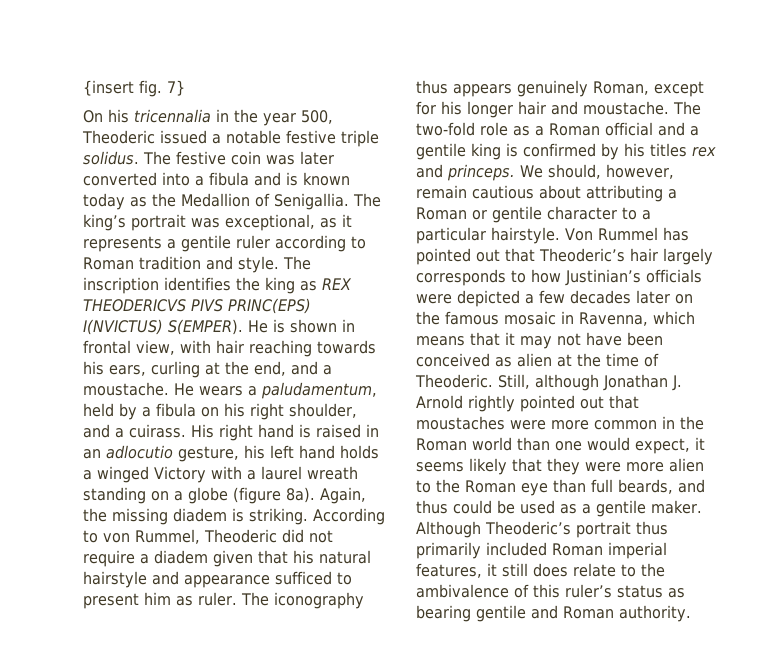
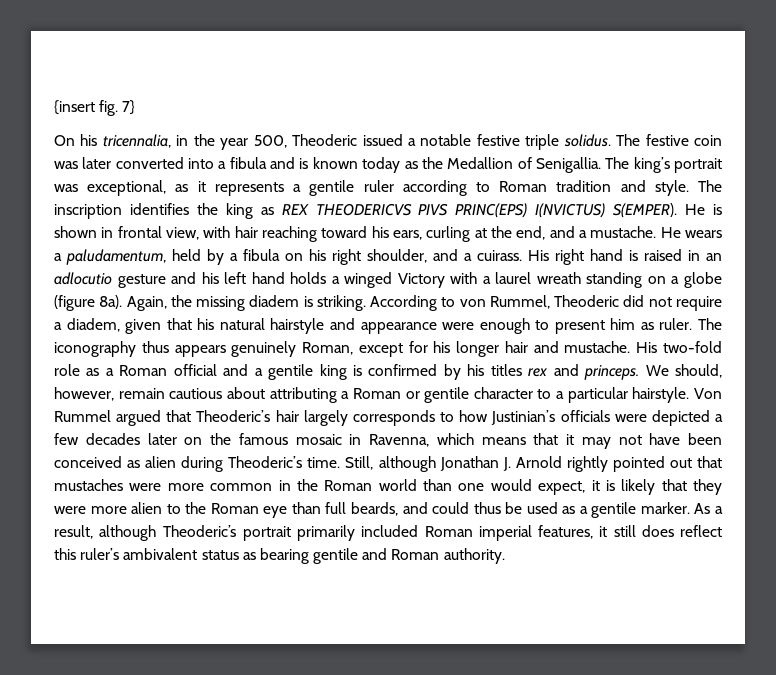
[134,109,211,123] tricennalia -> [102,134,171,148] tricennalia,
[317,340,376,354] towards -> [321,226,368,238] toward
[83,382,169,396] moustache. -> [590,226,657,238] mustache.
[178,446,239,462] gesture, -> [117,272,197,288] gesture and
[154,550,208,564] diadem -> [66,318,120,332] diadem,
[275,571,332,585] sufficed -> [442,318,530,334] were enough
[583,101,701,115] moustache. The -> [564,341,658,353] mustache. His
[662,227,689,241] [416,248,500,265] has pointed out -> [116,410,162,426] argued
[557,353,659,367] [415,374,493,388] at the time of Theoderic. -> [181,456,341,472] during Theoderic’s time.
[416,416,505,430] moustaches -> [54,479,123,491] mustaches
[416,462,464,472] seems -> [605,480,615,491] is
[416,500,492,514] thus could -> [432,502,501,514] could thus
[651,500,702,514] [416,521,481,538] maker. Although -> [640,502,723,514] [54,525,157,541] marker. As a result, although
[636,521,668,535] thus -> (291, 533) none
[573,563,665,577] [416,584,529,598] relate to the ambivalence of -> [680,525,723,537] reflect
(612, 591) none -> [123,548,198,560] ambivalent

